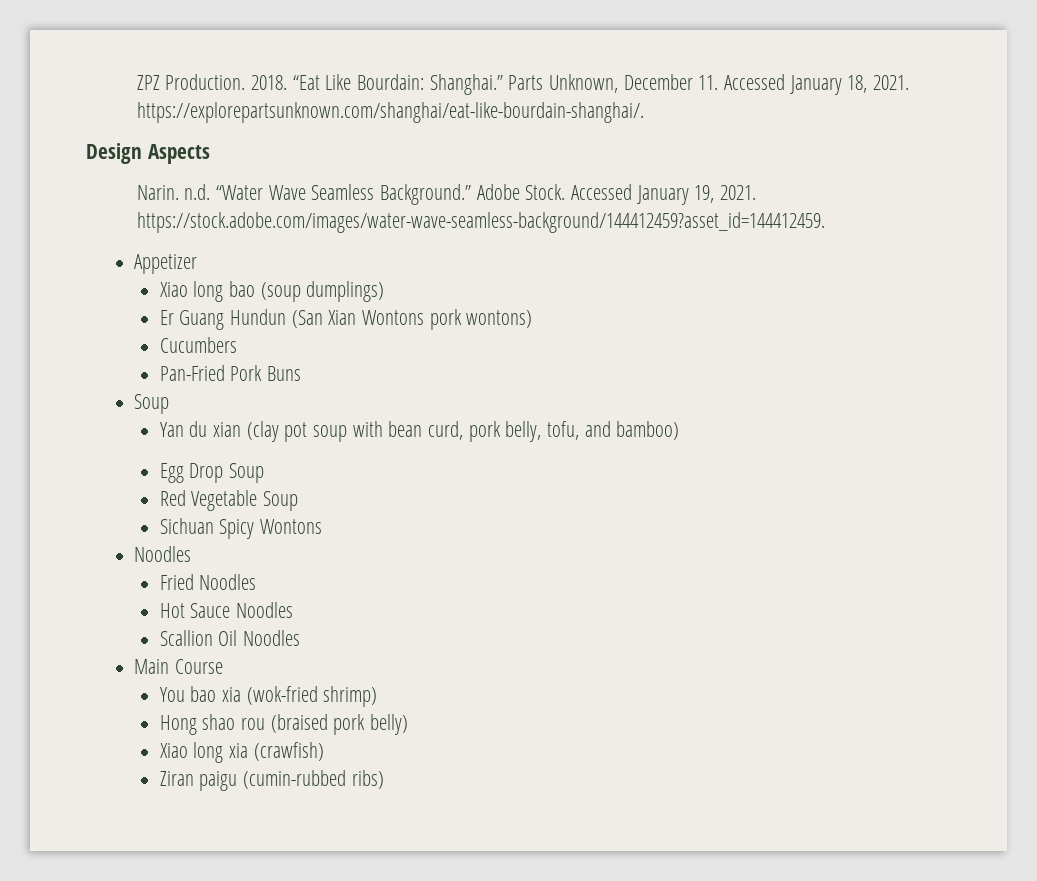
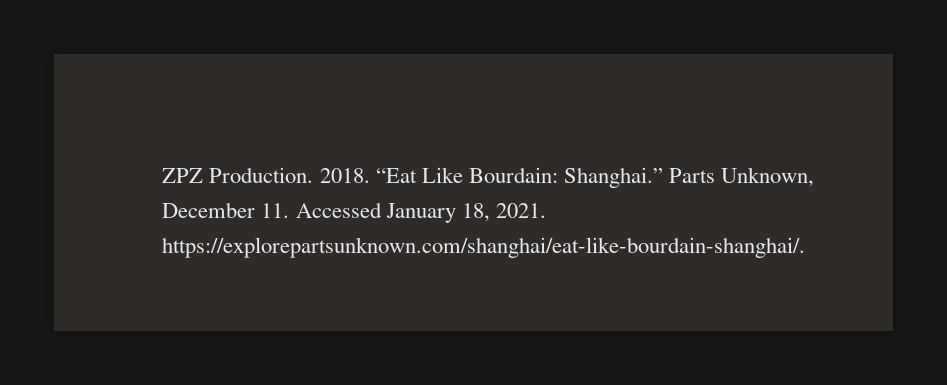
[86,143,210,164] [136,184,757,205] [136,212,825,233] [134,254,198,274] [159,281,385,302] [159,309,533,330] [159,337,237,353] [159,365,302,381] [134,394,170,414] [159,421,680,442] [159,463,265,483] [159,490,299,511] [159,518,323,539] [134,546,192,562] [159,574,257,590] [159,602,294,618] [159,630,301,646] [134,659,224,674] [159,686,378,707] [159,714,409,735] [159,742,324,763] [159,770,384,791] // Design Aspects // Narin. n.d. “Water Wave Seamless Background.” Adobe Stock. Accessed January 19, 2021. https://stock.adobe.com/images/water-wave-seamless-background/144412459?asset_id=144412459. // Appetizer // Xiao long bao (soup dumplings) // Er Guang Hundun (San Xian Wontons pork wontons) // Cucumbers // Pan-Fried Pork Buns // Soup // Yan du xian (clay pot soup with bean curd, pork belly, tofu, and bamboo) // Egg Drop Soup // Red Vegetable Soup // Sichuan Spicy Wontons // Noodles // Fried Noodles // Hot Sauce Noodles // Scallion Oil Noodles // Main Course // You bao xia (wok-fried shrimp) // Hong shao rou (braised pork belly) // Xiao long xia (crawfish) // Ziran paigu (cumin-rubbed ribs) -> (806, 247) none

